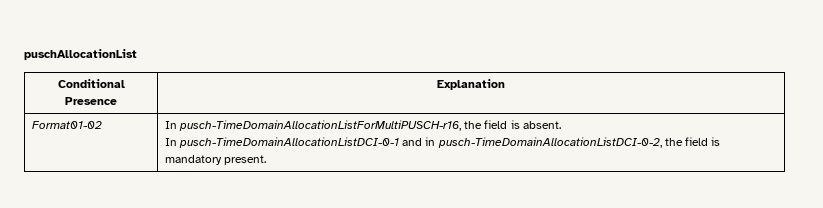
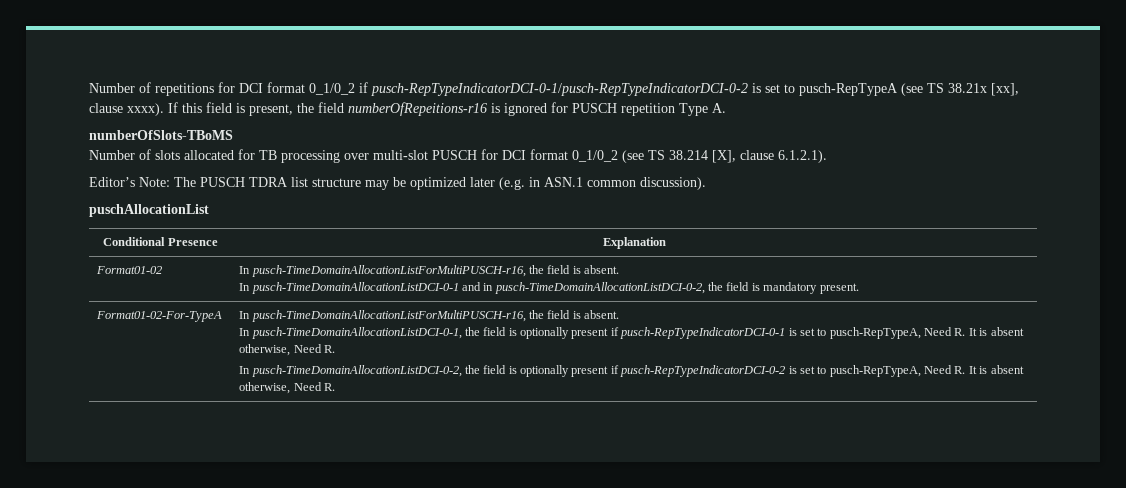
(24, 54) none -> [89,82,1019,96] [89,102,726,116] [89,130,233,140] [89,149,827,163] [89,177,706,190] Number of repetitions for DCI format 0_1/0_2 if pusch-RepTypeIndicatorDCI-0-1/pusch-RepTypeIndicatorDCI-0-2 is set to pusch-RepTypeA (see TS 38.21x [xx], clause xxxx). If this field is present, the field numberOfRepeitions-r16 is ignored for PUSCH repetition Type A. // numberOfSlots-TBoMS // Number of slots allocated for TB processing over multi-slot PUSCH for DCI format 0_1/0_2 (see TS 38.214 [X], clause 6.1.2.1). // Editor’s Note: The PUSCH TDRA list structure may be optimized later (e.g. in ASN.1 common discussion). //
(266, 160) none -> [96,311,223,322] [239,310,620,322] [239,327,1024,339] [239,344,335,356] [239,365,1024,377] [239,382,335,394] // Format01-02-For-TypeA | In pusch-TimeDomainAllocationListForMultiPUSCH-r16, the field is absent. // In pusch-TimeDomainAllocationListDCI-0-1, the field is optionally present if pusch-RepTypeIndicatorDCI-0-1 is set to pusch-RepTypeA, Need R. It is absent otherwise, Need R. // In pusch-TimeDomainAllocationListDCI-0-2, the field is optionally present if pusch-RepTypeIndicatorDCI-0-2 is set to pusch-RepTypeA, Need R. It is absent otherwise, Need R.

